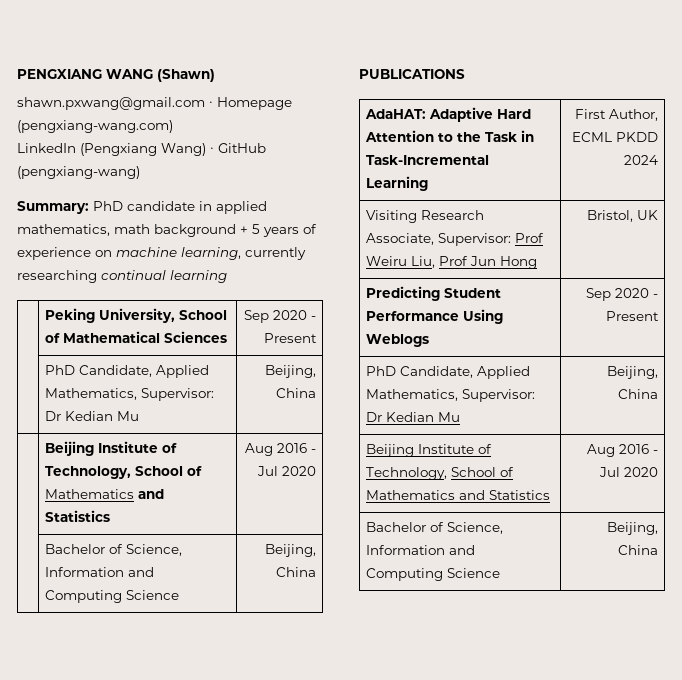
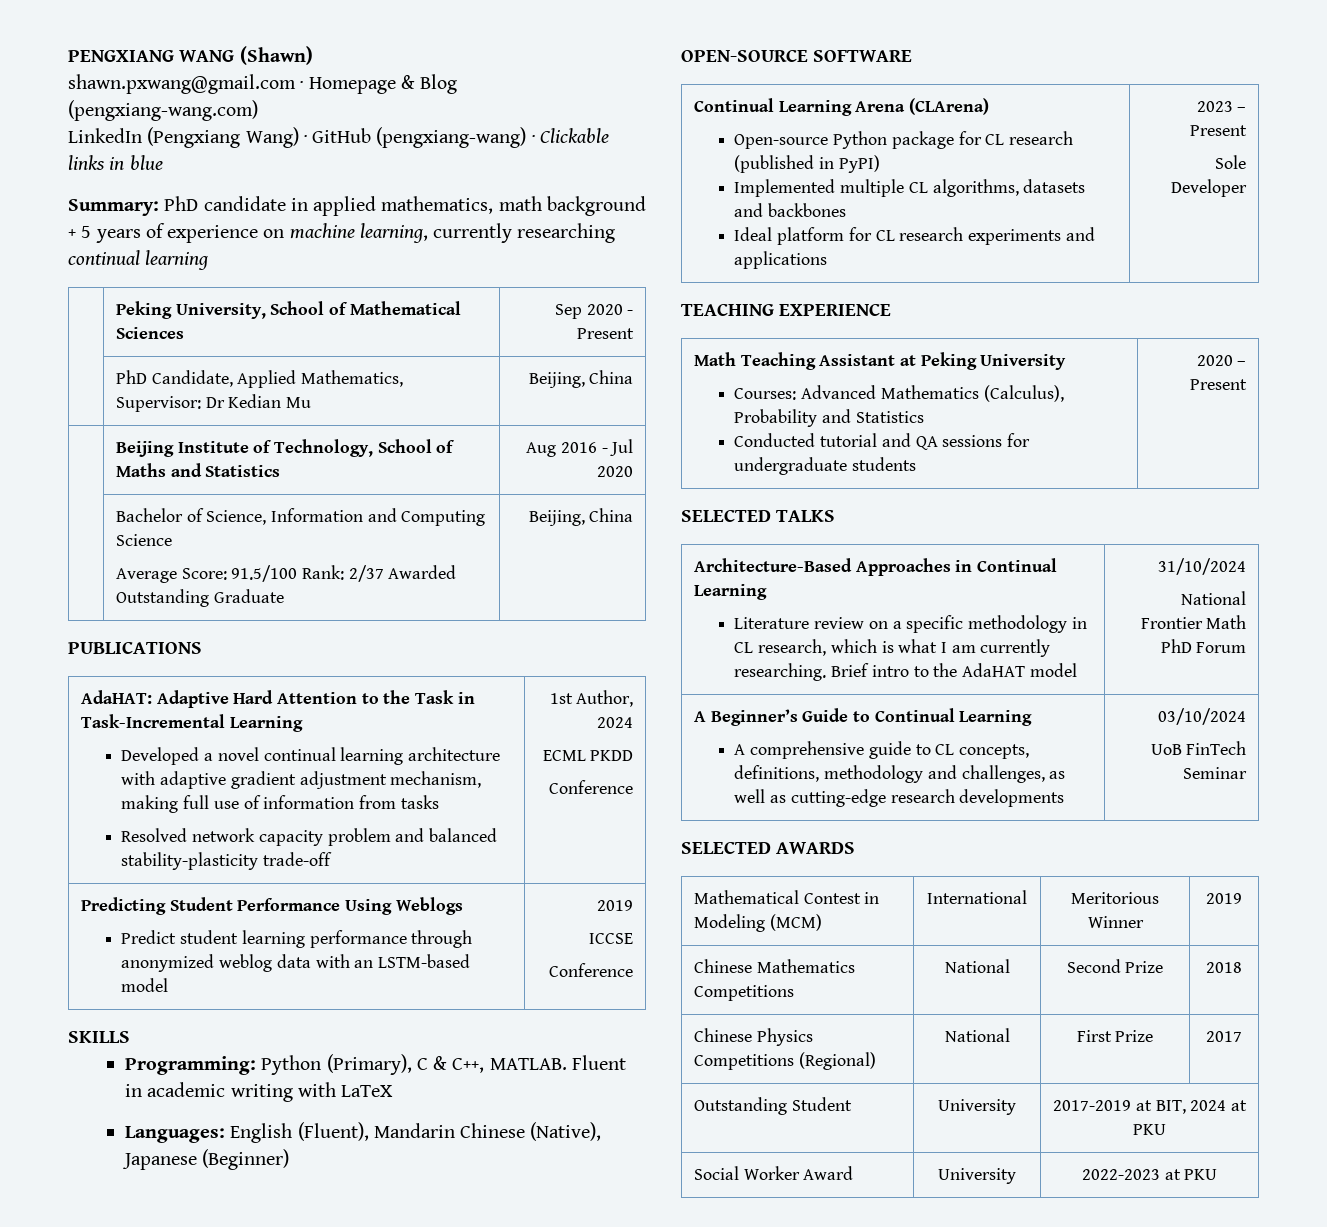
(292, 103) none -> [400,74,458,94] & Blog
(140, 172) none -> [531,128,609,143] [68,155,163,170] · Clickable links in blue
[45,489,135,499] Mathematics -> [115,463,166,477] Maths
(180, 595) none -> [115,565,457,583] [115,589,284,607] // Average Score: 91.5/100 Rank: 2/37 Awarded Outstanding Graduate
[574,109,658,121] [571,132,658,142] [623,155,658,165] [366,210,485,223] [366,233,545,246] [366,256,538,269] [586,210,658,222] | First Author, ECML PKDD 2024 // Visiting Research Associate, Supervisor: Prof Weiru Liu, Prof Jun Hong | Bristol, UK -> [121,747,500,765] [121,771,482,789] [121,795,439,813] [121,828,497,846] [121,852,333,870] [549,690,634,707] [597,717,634,728] [542,750,634,761] [549,780,634,794] // Developed a novel continual learning architecture with adaptive gradient adjustment mechanism, making full use of information from tasks // Resolved network capacity problem and balanced stability-plasticity trade-off | 1st Author, 2024 // ECML PKDD // Conference
[585,288,658,301] [605,311,659,321] [366,366,531,379] [366,389,536,402] [366,412,461,422] [606,366,658,379] [617,389,658,399] [366,444,493,457] [366,467,515,480] [366,490,551,500] [586,444,658,457] [598,467,658,477] [366,522,504,534] [366,545,476,555] [366,568,501,581] [606,522,658,535] [617,545,658,555] | Sep 2020 - Present // PhD Candidate, Applied Mathematics, Supervisor: Dr Kedian Mu | Beijing, China // Beijing Institute of Technology, School of Mathematics and Statistics | Aug 2016 - Jul 2020 // Bachelor of Science, Information and Computing Science | Beijing, China -> [121,930,473,948] [121,954,470,972] [121,978,169,992] [597,900,634,911] [589,933,634,944] [549,963,634,977] [68,1031,130,1043] [124,1054,626,1075] [124,1082,394,1102] [124,1122,602,1143] [121,1149,290,1170] [681,49,913,62] [693,98,989,116] [734,131,1073,149] [734,155,880,173] [734,179,1086,197] [734,203,847,217] [734,227,1095,245] [734,251,828,269] [1196,101,1247,112] [1190,125,1248,136] [1215,155,1247,169] [1171,179,1248,197] [681,303,892,316] [693,352,1067,370] [734,385,1064,402] [734,409,924,427] [734,433,1030,450] [734,457,917,475] [1196,355,1247,366] [1190,379,1248,390] [681,509,836,522] [693,558,1057,576] [693,584,767,600] [734,615,1087,633] [734,639,1051,657] [734,663,1077,681] [1158,558,1247,575] [1181,591,1247,605] [1140,615,1247,629] [1160,639,1247,653] [693,708,1033,726] [734,741,1029,759] [734,765,1066,783] [734,789,1065,807] [1158,708,1247,725] [1150,741,1247,755] [1183,767,1248,779] [681,841,856,854] [693,890,880,904] [693,914,822,932] [927,890,1027,904] [1071,892,1159,904] [1087,916,1144,928] [1206,893,1242,904] [693,959,855,973] [693,985,794,1001] [944,959,1010,973] [1066,959,1164,973] [1206,962,1242,973] [693,1028,813,1046] [693,1052,876,1070] [944,1028,1010,1042] [1076,1030,1154,1042] [1206,1031,1242,1042] [693,1097,852,1115] [938,1099,1016,1115] [1053,1100,1247,1114] [1133,1124,1166,1135] [693,1166,854,1180] [938,1168,1016,1184] [1081,1169,1218,1180] // Predict student learning performance through anonymized weblog data with an LSTM-based model | 2019 // ICCSE // Conference // SKILLS // Programming: Python (Primary), C & C++, MATLAB. Fluent in academic writing with LaTeX // Languages: English (Fluent), Mandarin Chinese (Native), Japanese (Beginner) // OPEN-SOURCE SOFTWARE // Continual Learning Arena (CLArena) // Open-source Python package for CL research (published in PyPI) // Implemented multiple CL algorithms, datasets and backbones // Ideal platform for CL research experiments and applications | 2023 – Present // Sole Developer // TEACHING EXPERIENCE // Math Teaching Assistant at Peking University // Courses: Advanced Mathematics (Calculus), Probability and Statistics // Conducted tutorial and QA sessions for undergraduate students | 2020 – Present // SELECTED TALKS // Architecture-Based Approaches in Continual Learning // Literature review on a specific methodology in CL research, which is what I am currently researching. Brief intro to the AdaHAT model | 31/10/2024 // National Frontier Math PhD Forum // A Beginner’s Guide to Continual Learning // A comprehensive guide to CL concepts, definitions, methodology and challenges, as well as cutting-edge research developments | 03/10/2024 // UoB FinTech Seminar // SELECTED AWARDS // Mathematical Contest in Modeling (MCM) | International | Meritorious Winner | 2019 // Chinese Mathematics Competitions | National | Second Prize | 2018 // Chinese Physics Competitions (Regional) | National | First Prize | 2017 // Outstanding Student | University | 2017-2019 at BIT, 2024 at PKU // Social Worker Award | University | 2022-2023 at PKU

